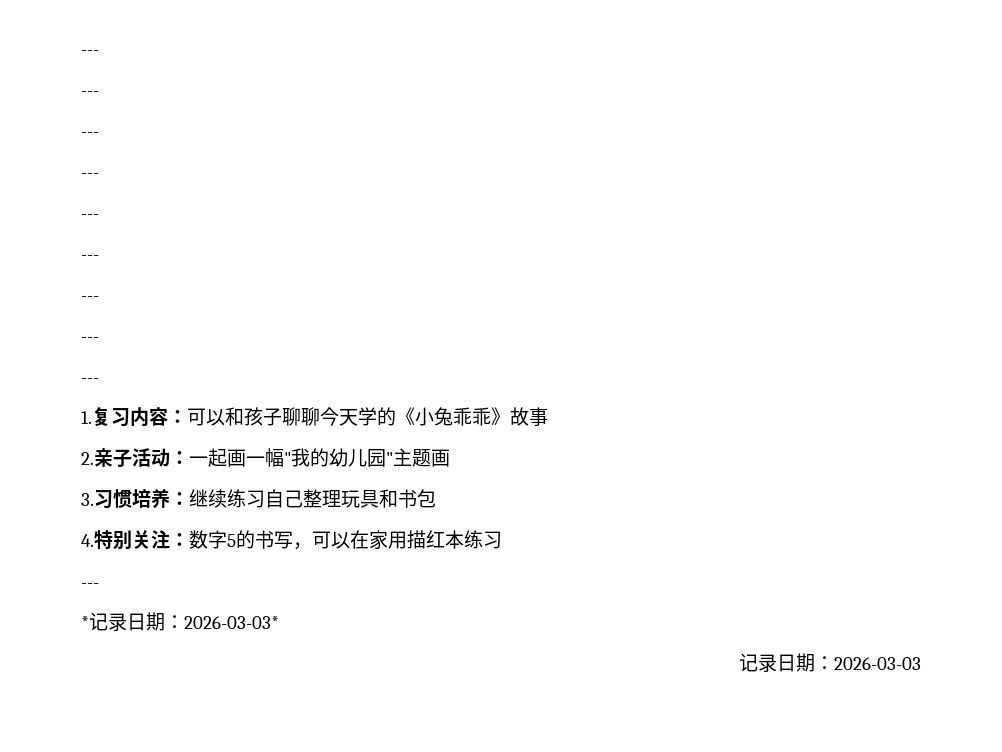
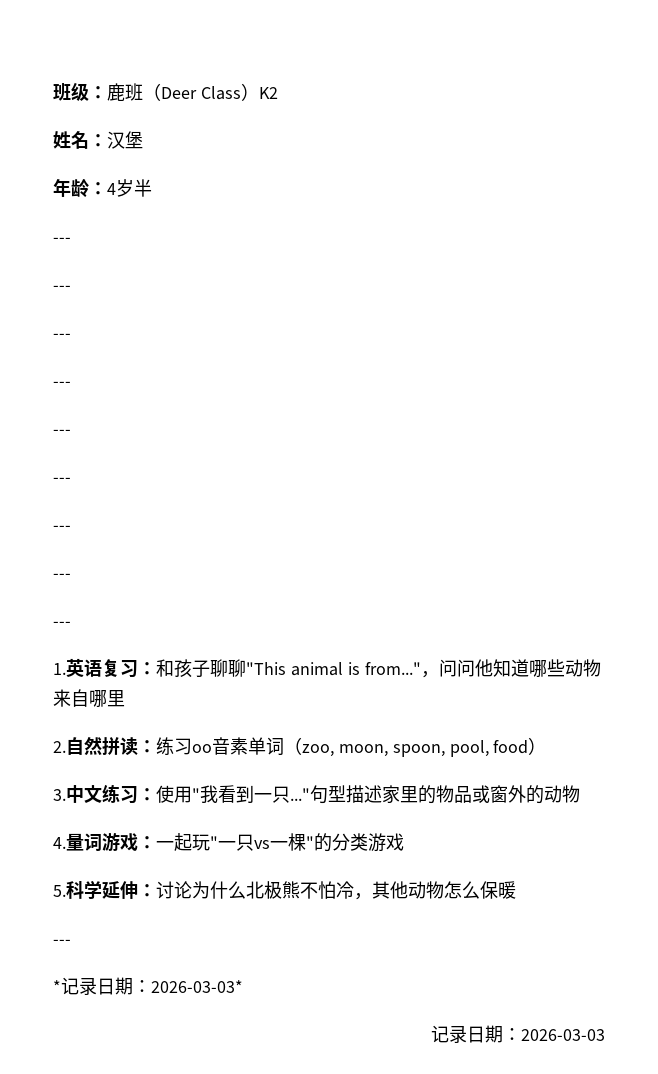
(81, 52) none -> [53,82,278,101] [53,131,143,149] [53,178,152,198] 班级：鹿班（Deer Class）K2 // 姓名：汉堡 // 年龄：4岁半 //
[92,407,548,427] [81,448,450,468] [81,489,436,509] [81,530,502,550] 复习内容：可以和孩子聊聊今天学的《小兔乖乖》故事 // 2.亲子活动：一起画一幅"我的幼儿园"主题画 // 3.习惯培养：继续练习自己整理玩具和书包 // 4.特别关注：数字5的书写，可以在家用描红本练习 -> [66,658,601,678] [53,689,125,708] [53,736,547,757] [53,784,580,804] [53,833,404,852] [53,880,516,900] 英语复习：和孩子聊聊"This animal is from..."，问问他知道哪些动物来自哪里 // 2.自然拼读：练习oo音素单词（zoo, moon, spoon, pool, food） // 3.中文练习：使用"我看到一只..."句型描述家里的物品或窗外的动物 // 4.量词游戏：一起玩"一只vs一棵"的分类游戏 // 5.科学延伸：讨论为什么北极熊不怕冷，其他动物怎么保暖

